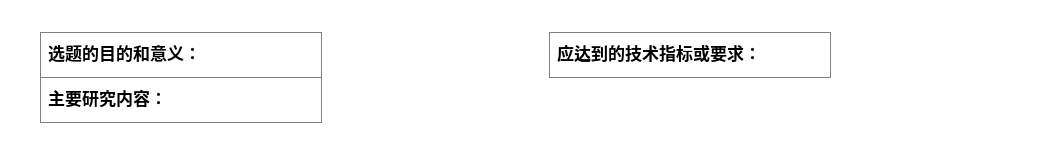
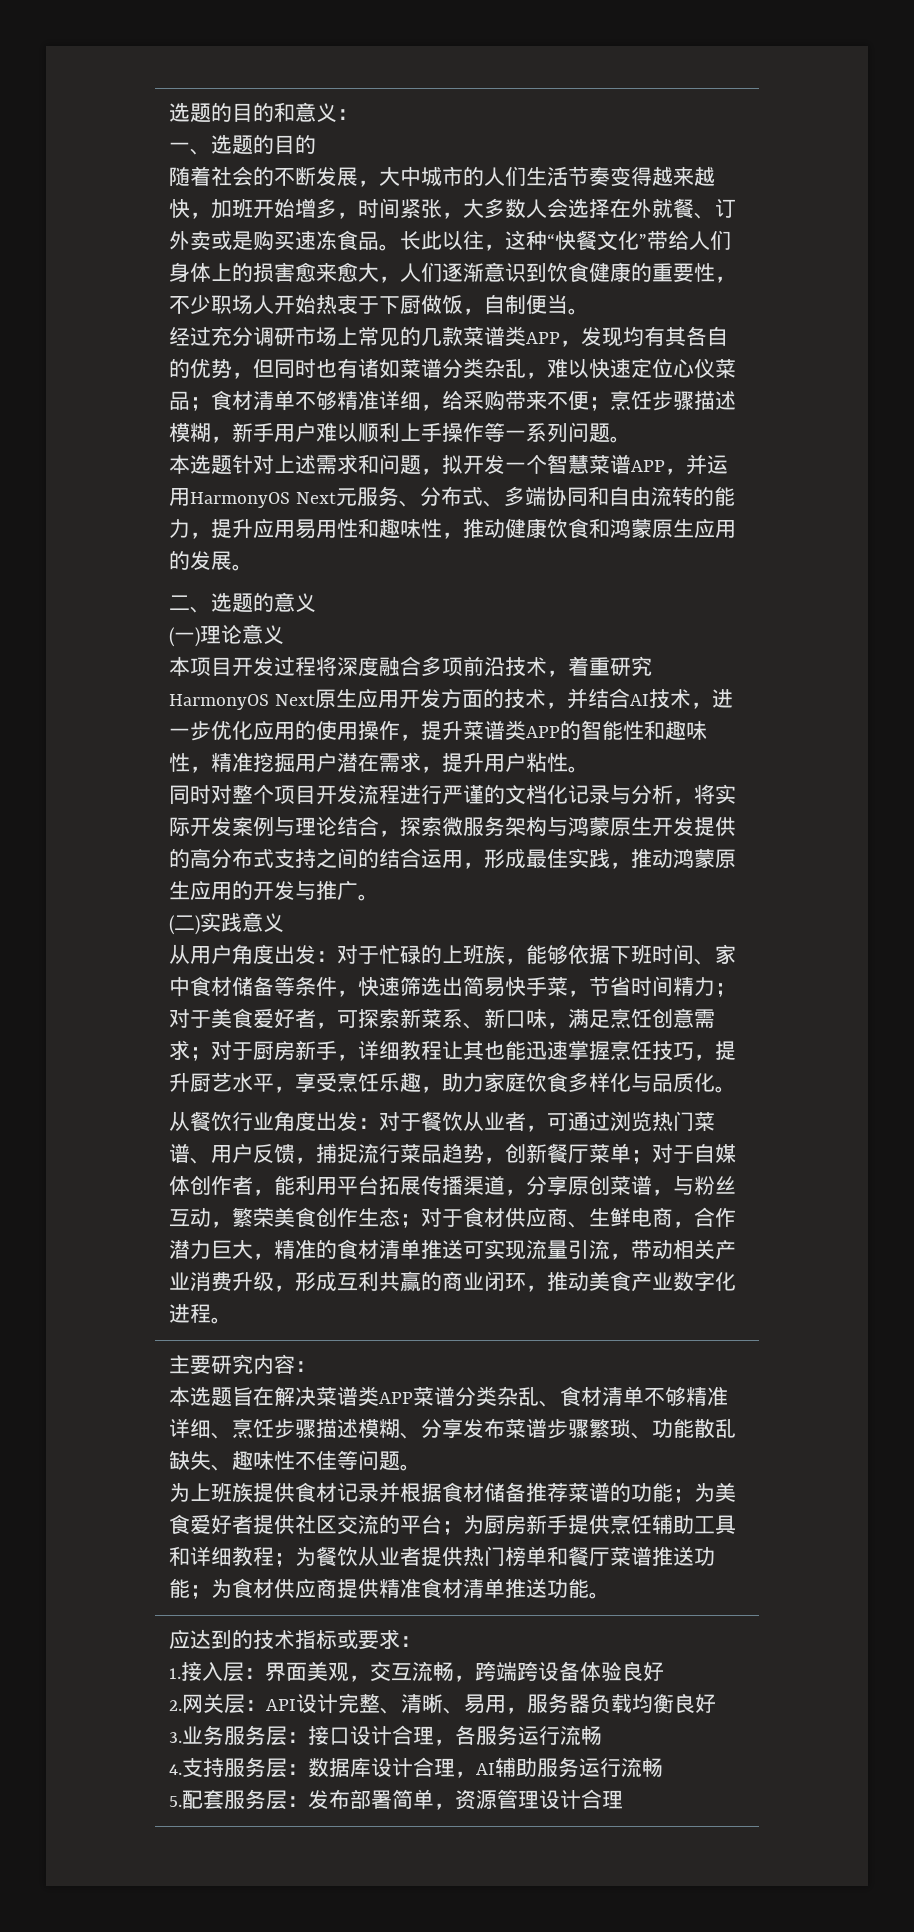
[48,89,168,108] // 主要研究内容： -> [169,135,317,155] [169,166,716,187] [169,198,737,219] [169,230,732,251] [169,262,737,283] [169,294,590,315] [169,326,729,347] [169,358,737,379] [169,390,737,411] [169,422,632,443] [169,454,729,475] [169,486,735,508] [169,518,737,539] [169,551,254,571] [169,592,317,613] [169,624,285,647] [169,656,653,677] [169,688,733,710] [169,720,708,741] [169,752,590,773] [169,784,737,805] [169,816,737,837] [169,848,737,869] [169,880,380,901] [169,912,285,935] [169,944,737,965] [169,976,737,997] [169,1008,716,1029] [169,1040,737,1061] [169,1072,737,1093] [169,1111,716,1132] [169,1143,737,1164] [169,1175,737,1196] [169,1207,737,1228] [169,1239,737,1260] [169,1271,737,1292] [169,1304,233,1324] [169,1354,317,1374] [169,1386,729,1407] [169,1418,737,1439] [169,1450,422,1471] [169,1482,737,1503] [169,1514,737,1535] [169,1546,716,1567] [169,1578,611,1599] // 一、选题的目的 // 随着社会的不断发展，大中城市的人们生活节奏变得越来越快，加班开始增多，时间紧张，大多数人会选择在外就餐、订外卖或是购买速冻食品。长此以往，这种“快餐文化”带给人们身体上的损害愈来愈大，人们逐渐意识到饮食健康的重要性，不少职场人开始热衷于下厨做饭，自制便当。 // 经过充分调研市场上常见的几款菜谱类APP，发现均有其各自的优势，但同时也有诸如菜谱分类杂乱，难以快速定位心仪菜品；食材清单不够精准详细，给采购带来不便；烹饪步骤描述模糊，新手用户难以顺利上手操作等一系列问题。 // 本选题针对上述需求和问题，拟开发一个智慧菜谱APP，并运用HarmonyOS Next元服务、分布式、多端协同和自由流转的能力，提升应用易用性和趣味性，推动健康饮食和鸿蒙原生应用的发展。 // 二、选题的意义 // (一)理论意义 // 本项目开发过程将深度融合多项前沿技术，着重研究HarmonyOS Next原生应用开发方面的技术，并结合AI技术，进一步优化应用的使用操作，提升菜谱类APP的智能性和趣味性，精准挖掘用户潜在需求，提升用户粘性。 // 同时对整个项目开发流程进行严谨的文档化记录与分析，将实际开发案例与理论结合，探索微服务架构与鸿蒙原生开发提供的高分布式支持之间的结合运用，形成最佳实践，推动鸿蒙原生应用的开发与推广。 // (二)实践意义 // 从用户角度出发：对于忙碌的上班族，能够依据下班时间、家中食材储备等条件，快速筛选出简易快手菜，节省时间精力；对于美食爱好者，可探索新菜系、新口味，满足烹饪创意需求；对于厨房新手，详细教程让其也能迅速掌握烹饪技巧，提升厨艺水平，享受烹饪乐趣，助力家庭饮食多样化与品质化。 // 从餐饮行业角度出发：对于餐饮从业者，可通过浏览热门菜谱、用户反馈，捕捉流行菜品趋势，创新餐厅菜单；对于自媒体创作者，能利用平台拓展传播渠道，分享原创菜谱，与粉丝互动，繁荣美食创作生态；对于食材供应商、生鲜电商，合作潜力巨大，精准的食材清单推送可实现流量引流，带动相关产业消费升级，形成互利共赢的商业闭环，推动美食产业数字化进程。 // 主要研究内容： // 本选题旨在解决菜谱类APP菜谱分类杂乱、食材清单不够精准详细、烹饪步骤描述模糊、分享发布菜谱步骤繁琐、功能散乱缺失、趣味性不佳等问题。 // 为上班族提供食材记录并根据食材储备推荐菜谱的功能；为美食爱好者提供社区交流的平台；为厨房新手提供烹饪辅助工具和详细教程；为餐饮从业者提供热门榜单和餐厅菜谱推送功能；为食材供应商提供精准食材清单推送功能。
(762, 53) none -> [169,1661,665,1682] [169,1693,717,1714] [169,1725,603,1746] [169,1757,664,1778] [169,1789,624,1810] // 1.接入层：界面美观，交互流畅，跨端跨设备体验良好 // 2.网关层：API设计完整、清晰、易用，服务器负载均衡良好 // 3.业务服务层：接口设计合理，各服务运行流畅 // 4.支持服务层：数据库设计合理，AI辅助服务运行流畅 // 5.配套服务层：发布部署简单，资源管理设计合理

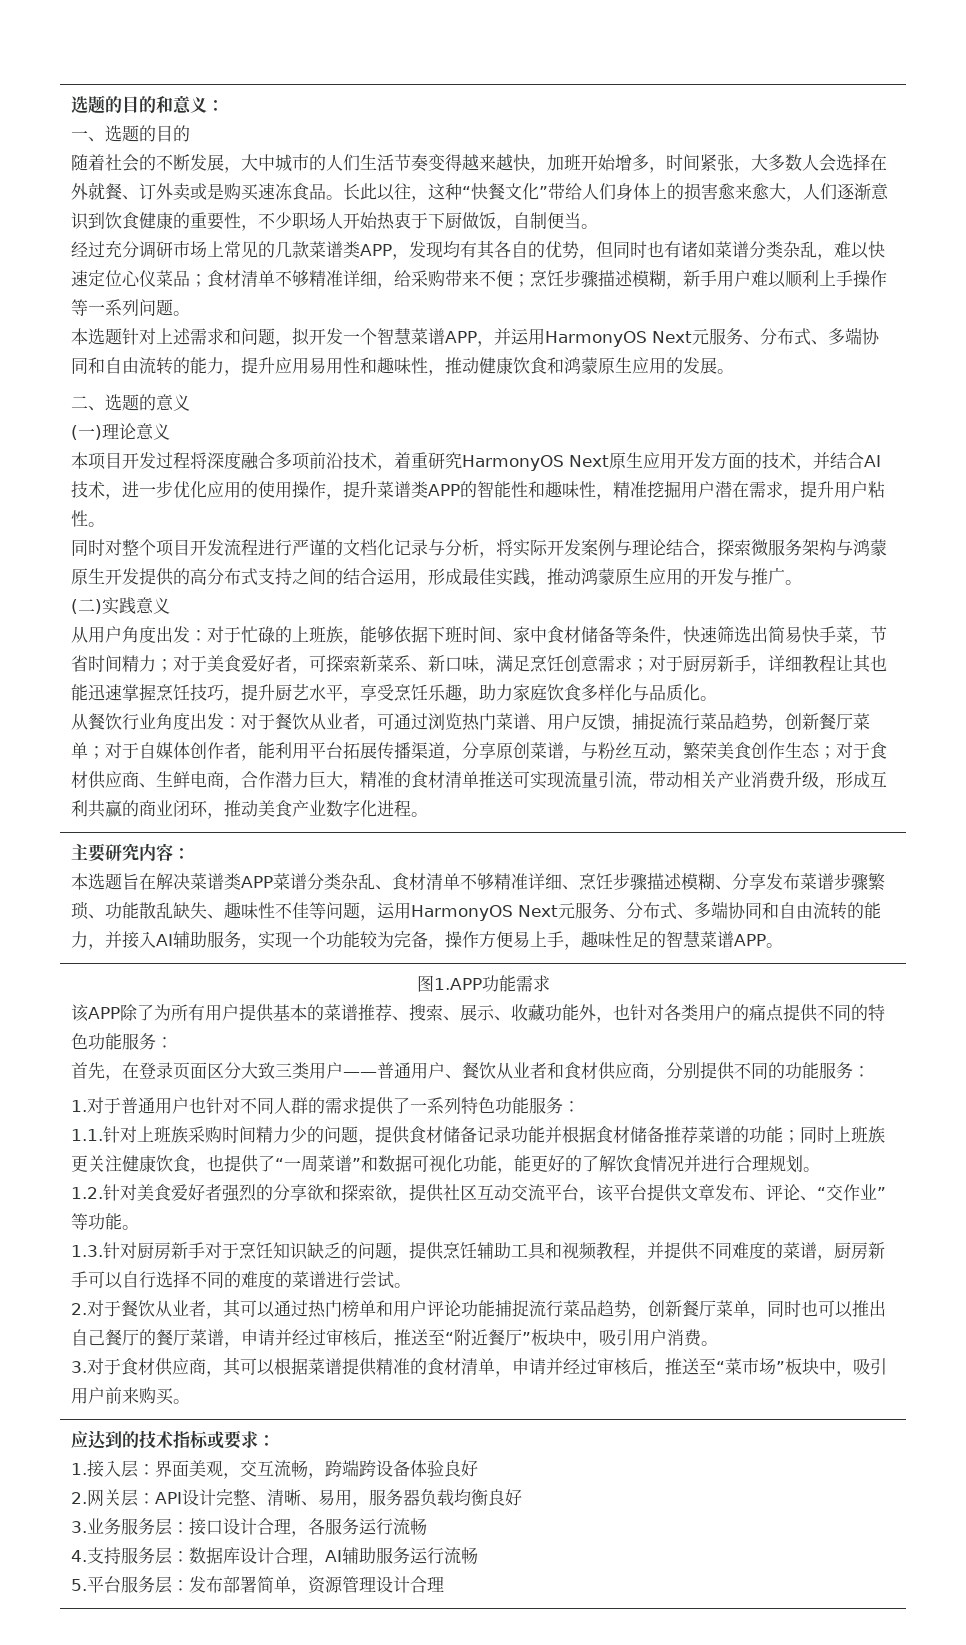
[400,1464,422,1471] [169,1482,380,1503] 。 // 为上班族提供食材记录 -> [360,901,882,921] [71,931,784,950] [416,975,550,992] [71,1004,886,1023] [71,1033,174,1050] [71,1062,871,1081] [71,1097,581,1115] [71,1126,546,1145] ，运用HarmonyOS Next元服务、分布式、多端协同和自由流转的能力，并接入AI辅助服务，实现一个功能较为完备，操作方便易上手，趣味性足的智慧菜谱APP。 // 图1.APP功能需求 // 该APP除了为所有用户提供基本的菜谱推荐、搜索、展示、收藏功能外，也针对各类用户的痛点提供不同的特色功能服务： // 首先，在登录页面区分大致三类用户——普通用户、餐饮从业者和食材供应商，分别提供不同的功能服务： // 1.对于普通用户也针对不同人群的需求提供了一系列特色功能服务： // 1.1.针对上班族采购时间精力少的问题，提供食材储备记录功能
[694,1482,737,1502] [169,1514,569,1535] 为美食爱好者提供社区交流的平台；为厨房新手 -> [800,1126,886,1143] [71,1155,821,1174] [71,1184,887,1203] [71,1213,140,1230] [71,1242,410,1261] 同时上班族更关注健康饮食，也提供了“一周菜谱”和数据可视化功能，能更好的了解饮食情况并进行合理规划。 // 1.2.针对美食爱好者强烈的分享欲和探索欲，提供社区互动交流平台，该平台提供文章发布、评论、“交作业”等功能。 // 1.3.针对厨房新手对于烹饪知识缺乏的问题，
[190,1546,716,1567] [169,1578,338,1599] 详细教程；为餐饮从业者提供热门榜单和餐厅菜谱推送功能；为食材供应商 -> [562,1242,886,1261] [71,1270,412,1289] [71,1299,887,1319] [71,1329,719,1348] [71,1357,343,1377] 视频教程，并提供不同难度的菜谱，厨房新手可以自行选择不同的难度的菜谱进行尝试。 // 2.对于餐饮从业者，其可以通过热门榜单和用户评论功能捕捉流行菜品趋势，创新餐厅菜单，同时也可以推出自己餐厅的餐厅菜谱，申请并经过审核后，推送至“附近餐厅”板块中，吸引用户消费。 // 3.对于食材供应商，其可以根据菜谱
[421,1578,590,1599] 食材清单推送功能 -> [410,1358,888,1377] [71,1387,175,1405] 的食材清单，申请并经过审核后，推送至“菜市场”板块中，吸引用户前来购买
[182,1789,225,1809] 配套 -> [87,1576,122,1593] 平台

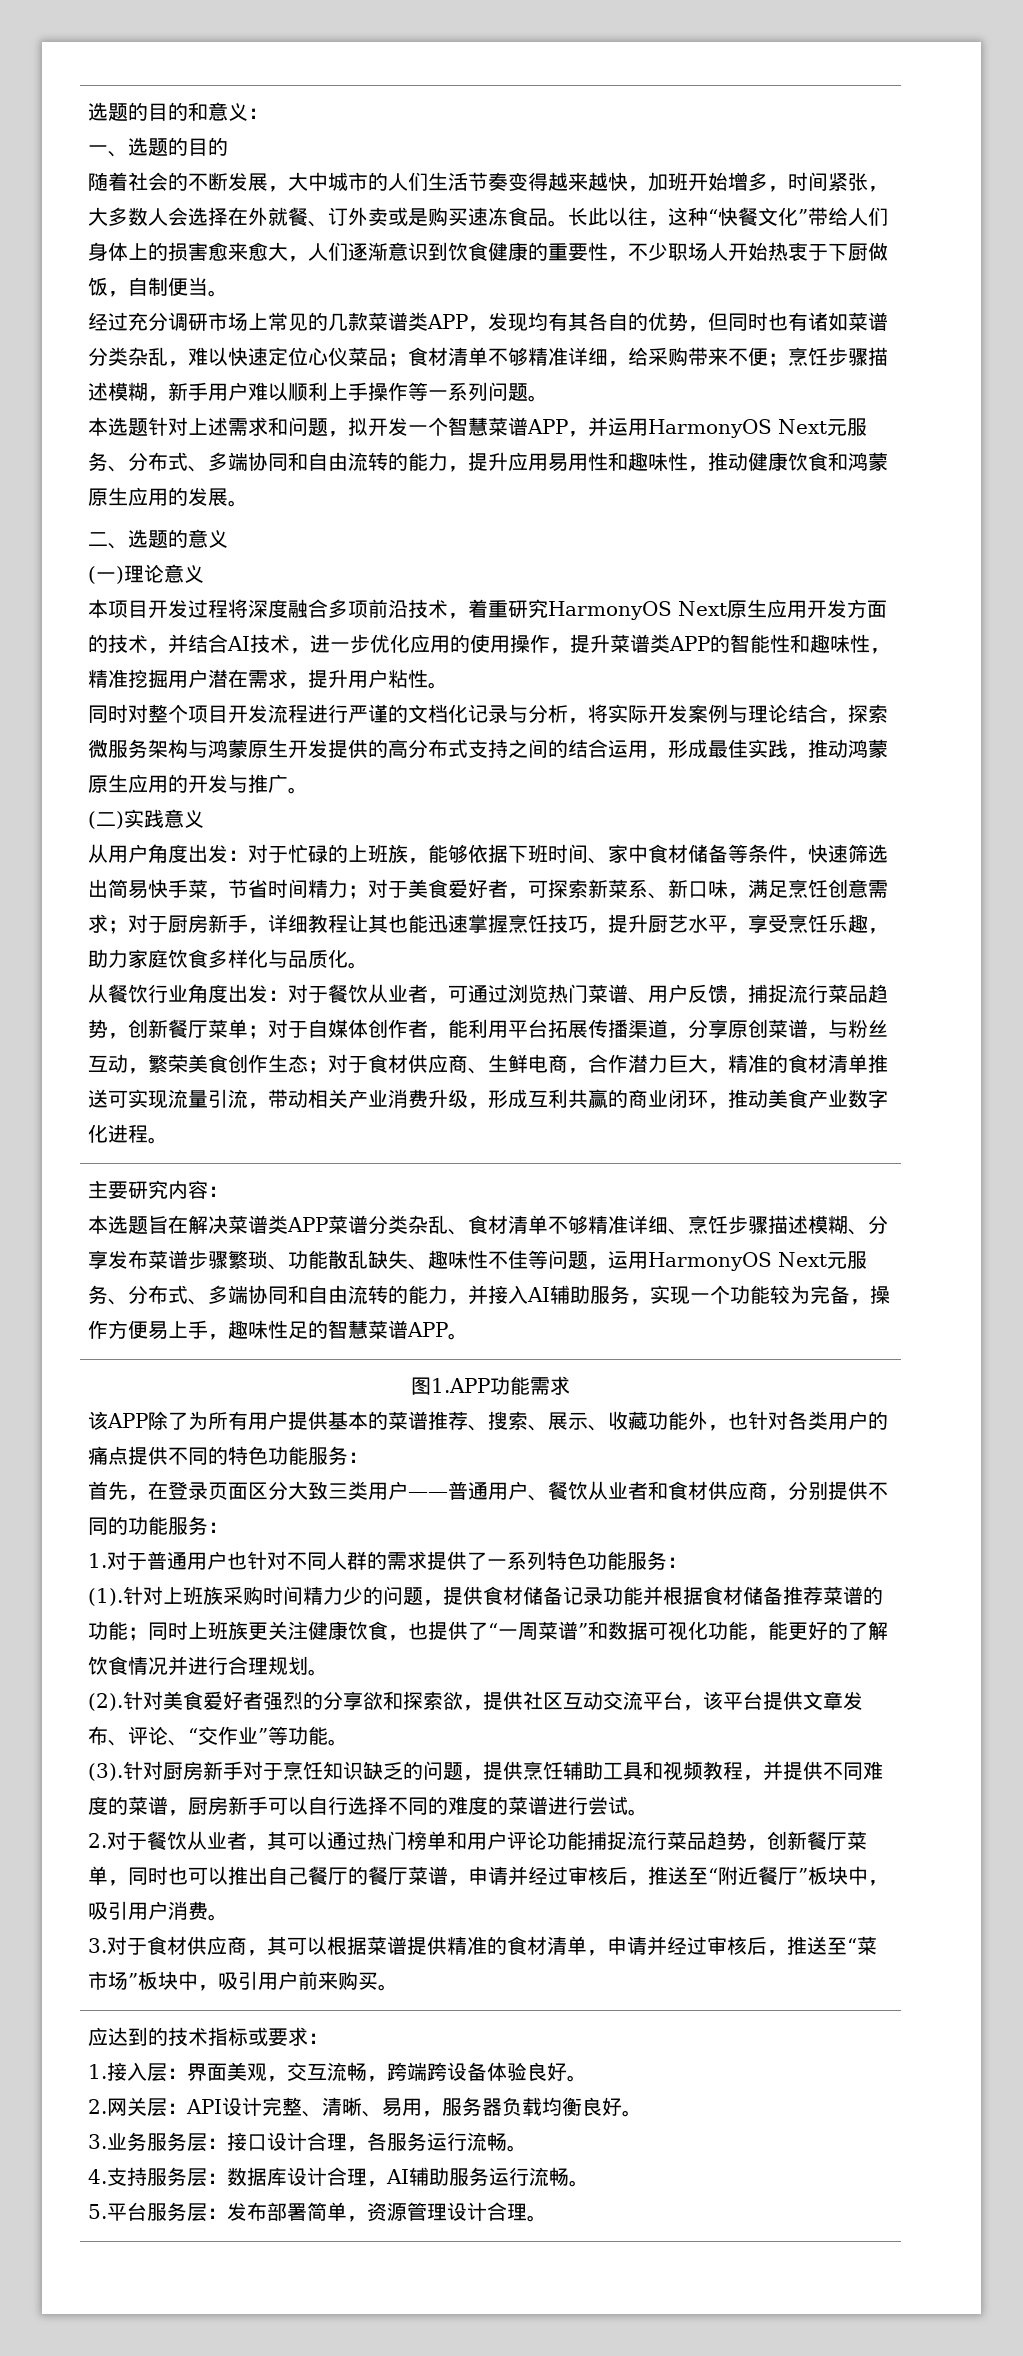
[71,1129,104,1141] 1.1. -> [88,1588,124,1606] (1).
[71,1187,104,1199] 1.2. -> [88,1693,124,1711] (2).
[71,1245,104,1257] 1.3. -> [88,1763,124,1781] (3).
(479, 1468) none -> [567,2075,588,2082] 。
(523, 1497) none -> [622,2110,643,2117] 。
(428, 1526) none -> [507,2145,528,2152] 。
(479, 1555) none -> [569,2180,590,2187] 。
(445, 1584) none -> [527,2215,548,2222] 。

